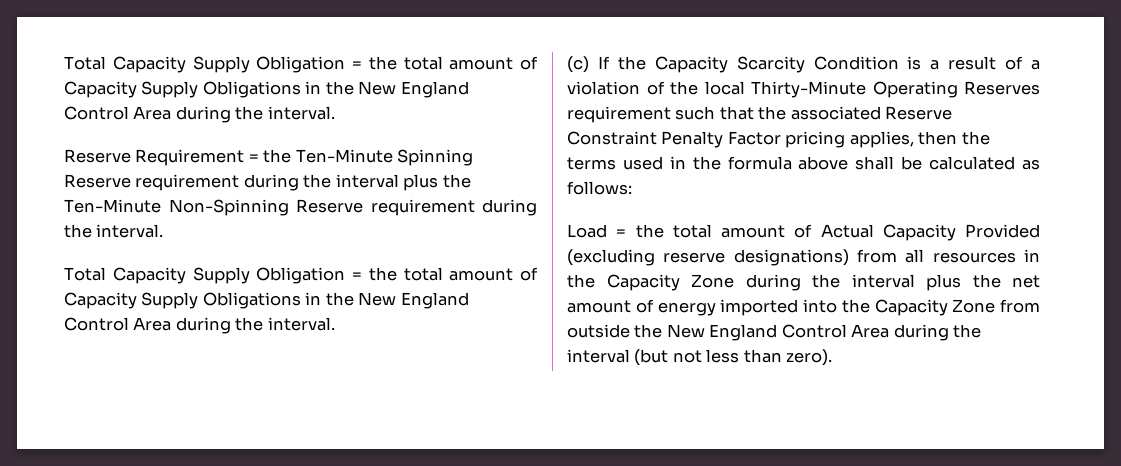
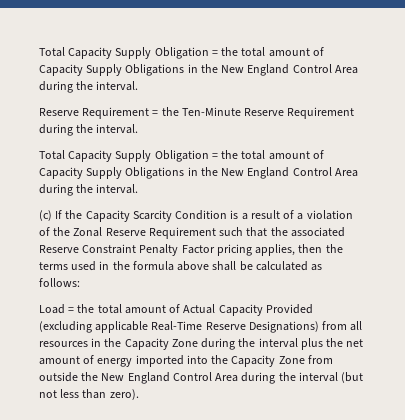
[397,149,474,166] [64,174,471,191] [64,199,475,216] Spinning Reserve requirement during the interval plus the Ten-Minute Non-Spinning Reserve requirement -> [244,107,355,119] Reserve Requirement
[704,81,1040,98] [567,106,671,123] local Thirty-Minute Operating Reserves requirement -> [73,227,216,239] Zonal Reserve Requirement
[663,249,849,266] reserve designations) -> [95,321,319,333] applicable Real-Time Reserve Designations)

